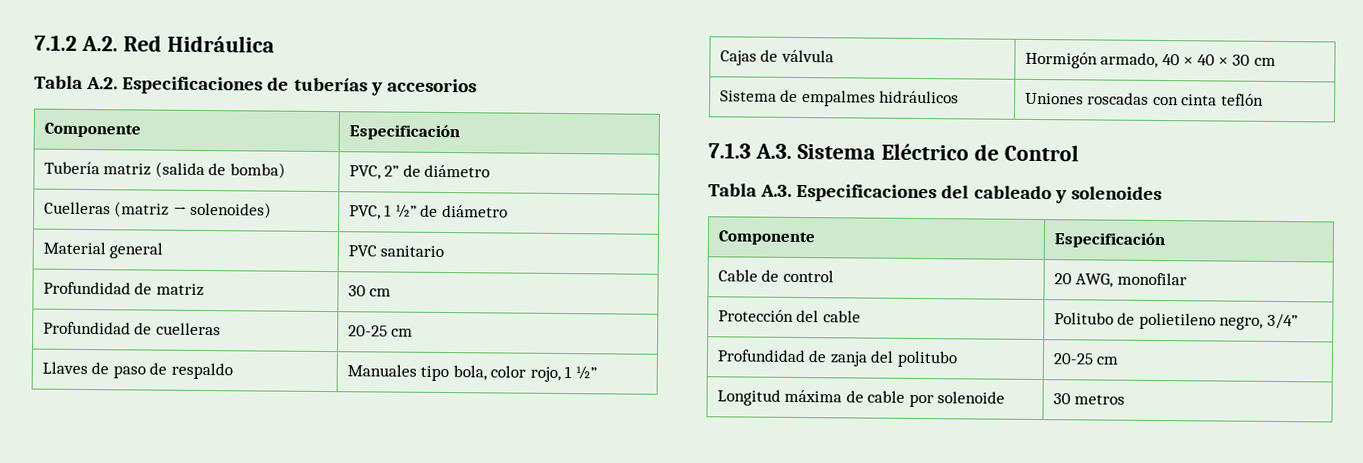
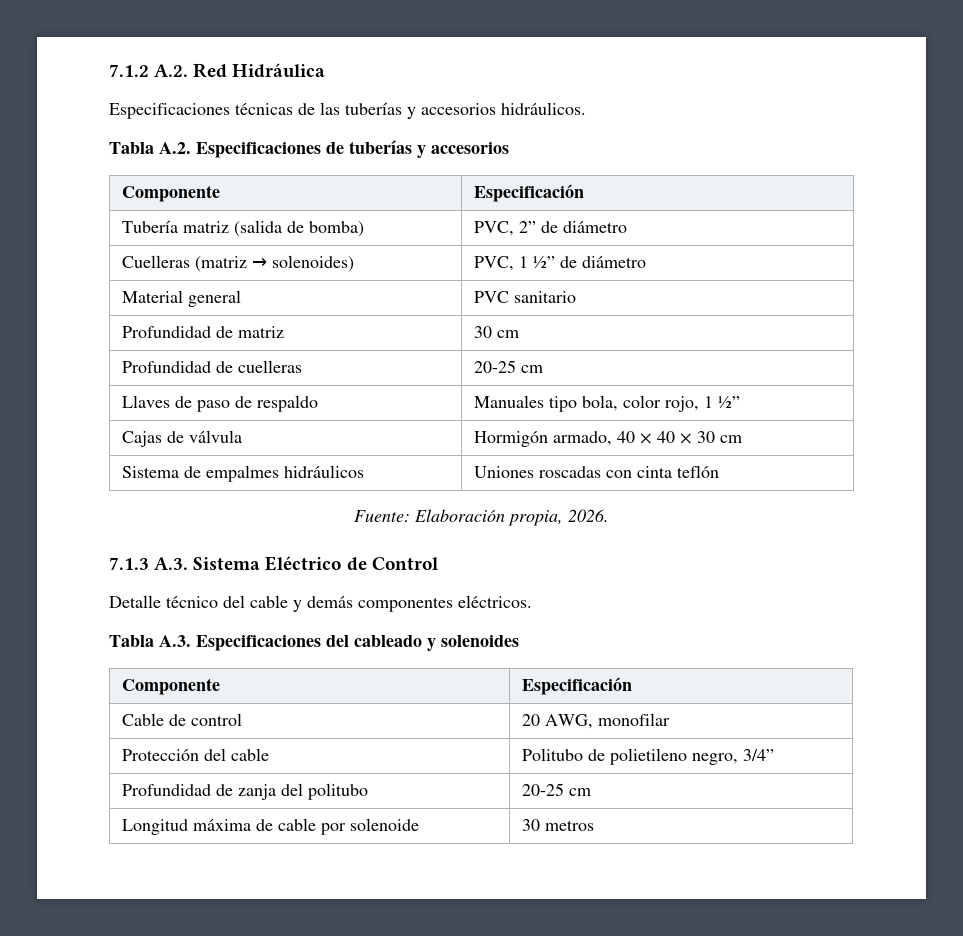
(275, 44) none -> [109,102,586,119] // Especificaciones técnicas de las tuberías y accesorios hidráulicos.
(1264, 99) none -> [354,509,609,526] // Fuente: Elaboración propia, 2026.
(1079, 153) none -> [109,595,532,612] // Detalle técnico del cable y demás componentes eléctricos.

